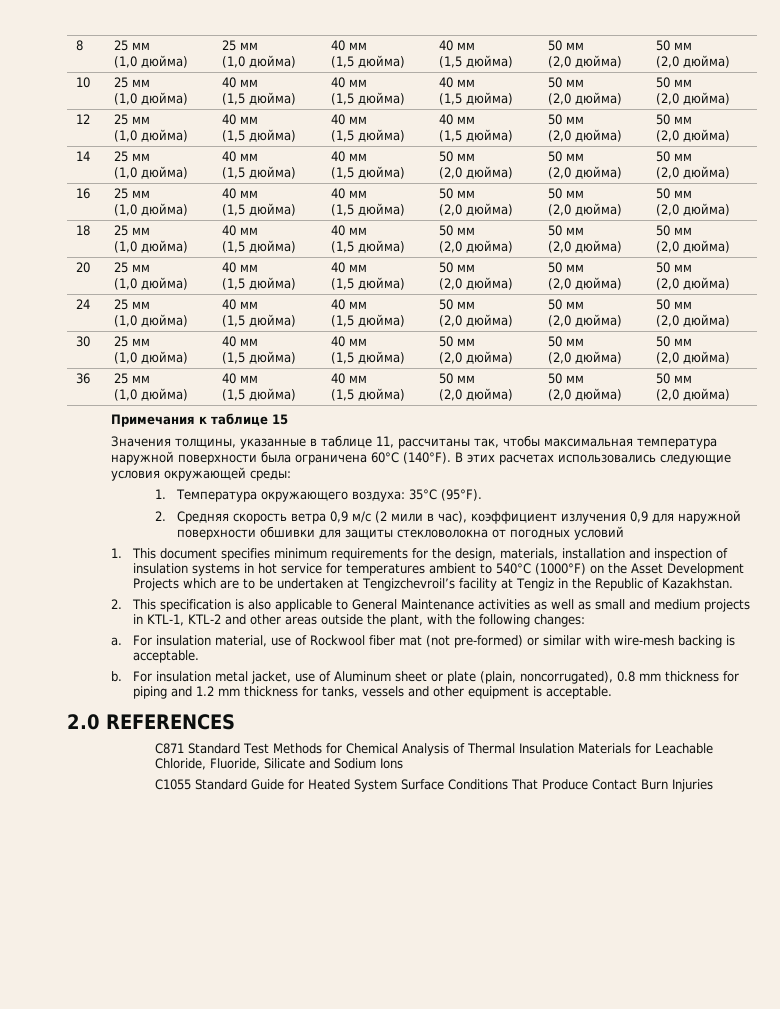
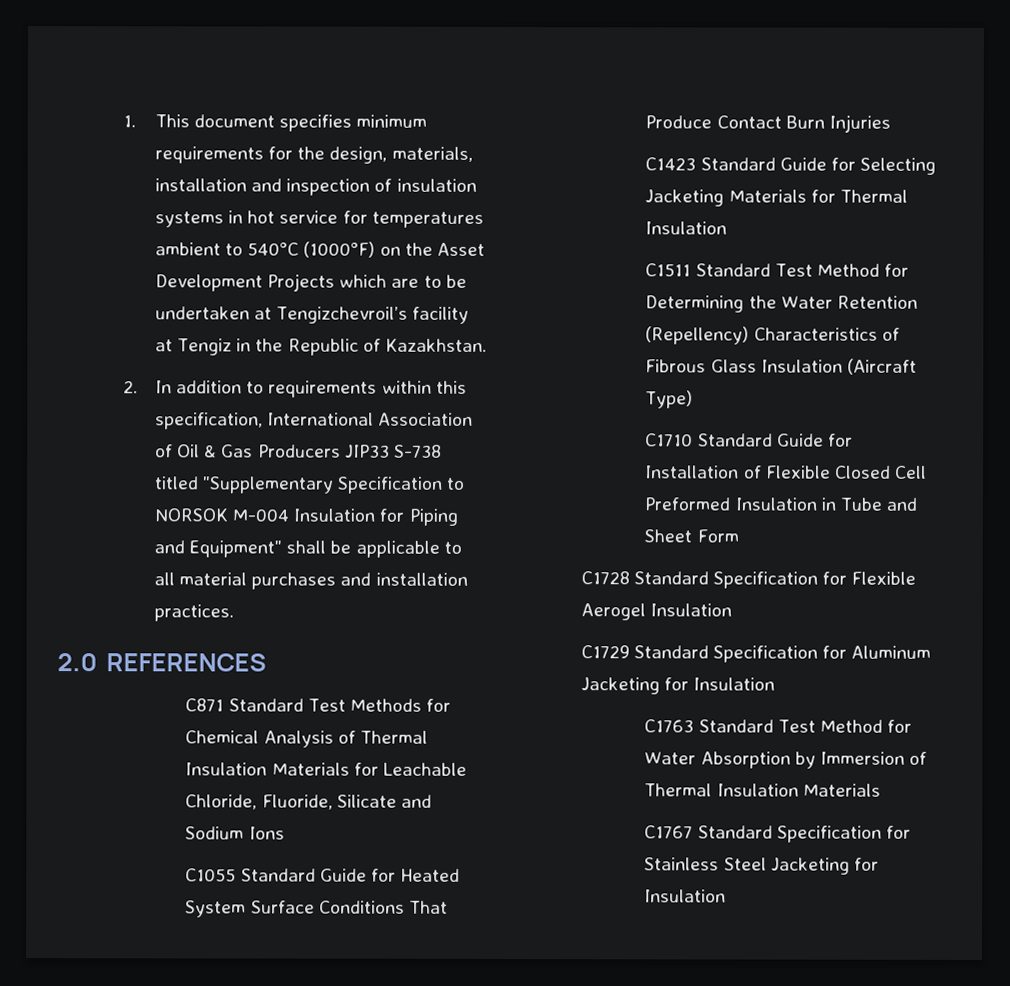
[75,40,83,51] [113,40,150,51] [113,55,188,68] [221,40,258,51] [221,55,296,68] [330,40,367,51] [330,55,405,68] [438,40,475,51] [438,55,513,68] [547,40,584,51] [547,55,622,68] [655,40,692,51] [655,55,730,68] [75,77,90,88] [113,77,150,88] [113,92,188,105] [221,77,258,88] [221,92,296,105] [330,77,367,88] [330,92,405,105] [438,77,475,88] [438,92,513,105] [547,77,584,88] [547,92,622,105] [655,77,692,88] [655,92,730,105] [75,114,90,124] [113,114,150,125] [113,129,188,142] [221,114,258,125] [221,129,296,142] [330,114,367,125] [330,129,405,142] [438,114,475,125] [438,129,513,142] [547,114,584,125] [547,129,622,142] [655,114,692,125] [655,129,730,142] [75,151,90,161] [113,151,150,162] [113,166,188,179] [221,151,258,162] [221,166,296,179] [330,151,367,162] [330,166,405,179] [438,151,475,162] [438,166,513,179] [547,151,584,162] [547,166,622,179] [655,151,692,162] [655,166,730,179] [75,188,90,199] [113,188,150,199] [113,203,188,216] [221,188,258,199] [221,203,296,216] [330,188,367,199] [330,203,405,216] [438,188,475,199] [438,203,513,216] [547,188,584,199] [547,203,622,216] [655,188,692,199] [655,203,730,216] [75,225,90,236] [113,225,150,236] [113,240,188,253] [221,225,258,236] [221,240,296,253] [330,225,367,236] [330,240,405,253] [438,225,475,236] [438,240,513,253] [547,225,584,236] [547,240,622,253] [655,225,692,236] [655,240,730,253] [75,262,90,273] [113,262,150,273] [113,277,188,290] [221,262,258,273] [221,277,296,290] [330,262,367,273] [330,277,405,290] [438,262,475,273] [438,277,513,290] [547,262,584,273] [547,277,622,290] [655,262,692,273] [655,277,730,290] [75,299,90,309] [113,299,150,310] [113,314,188,327] [221,299,258,310] [221,314,296,327] [330,299,367,310] [330,314,405,327] [438,299,475,310] [438,314,513,327] [547,299,584,310] [547,314,622,327] [655,299,692,310] [655,314,730,327] [75,336,90,347] [113,336,150,347] [113,351,188,364] [221,336,258,347] [221,351,296,364] [330,336,367,347] [330,351,405,364] [438,336,475,347] [438,351,513,364] [547,336,584,347] [547,351,622,364] [655,336,692,347] [655,351,730,364] [75,373,90,384] [113,373,150,384] [113,388,188,401] [221,373,258,384] [221,388,296,401] [330,373,367,384] [330,388,405,401] [438,373,475,384] [438,388,513,401] [547,373,584,384] [547,388,622,401] [655,373,692,384] [655,388,730,401] [110,413,288,427] [110,435,717,449] [110,451,731,465] [110,467,291,481] [154,489,482,502] [154,510,741,524] [176,526,624,540] 8 | 25 мм // (1,0 дюйма) | 25 мм // (1,0 дюйма) | 40 мм // (1,5 дюйма) | 40 мм // (1,5 дюйма) | 50 мм // (2,0 дюйма) | 50 мм // (2,0 дюйма) // 10 | 25 мм // (1,0 дюйма) | 40 мм // (1,5 дюйма) | 40 мм // (1,5 дюйма) | 40 мм // (1,5 дюйма) | 50 мм // (2,0 дюйма) | 50 мм // (2,0 дюйма) // 12 | 25 мм // (1,0 дюйма) | 40 мм // (1,5 дюйма) | 40 мм // (1,5 дюйма) | 40 мм // (1,5 дюйма) | 50 мм // (2,0 дюйма) | 50 мм // (2,0 дюйма) // 14 | 25 мм // (1,0 дюйма) | 40 мм // (1,5 дюйма) | 40 мм // (1,5 дюйма) | 50 мм // (2,0 дюйма) | 50 мм // (2,0 дюйма) | 50 мм // (2,0 дюйма) // 16 | 25 мм // (1,0 дюйма) | 40 мм // (1,5 дюйма) | 40 мм // (1,5 дюйма) | 50 мм // (2,0 дюйма) | 50 мм // (2,0 дюйма) | 50 мм // (2,0 дюйма) // 18 | 25 мм // (1,0 дюйма) | 40 мм // (1,5 дюйма) | 40 мм // (1,5 дюйма) | 50 мм // (2,0 дюйма) | 50 мм // (2,0 дюйма) | 50 мм // (2,0 дюйма) // 20 | 25 мм // (1,0 дюйма) | 40 мм // (1,5 дюйма) | 40 мм // (1,5 дюйма) | 50 мм // (2,0 дюйма) | 50 мм // (2,0 дюйма) | 50 мм // (2,0 дюйма) // 24 | 25 мм // (1,0 дюйма) | 40 мм // (1,5 дюйма) | 40 мм // (1,5 дюйма) | 50 мм // (2,0 дюйма) | 50 мм // (2,0 дюйма) | 50 мм // (2,0 дюйма) // 30 | 25 мм // (1,0 дюйма) | 40 мм // (1,5 дюйма) | 40 мм // (1,5 дюйма) | 50 мм // (2,0 дюйма) | 50 мм // (2,0 дюйма) | 50 мм // (2,0 дюйма) // 36 | 25 мм // (1,0 дюйма) | 40 мм // (1,5 дюйма) | 40 мм // (1,5 дюйма) | 50 мм // (2,0 дюйма) | 50 мм // (2,0 дюйма) | 50 мм // (2,0 дюйма) // Примечания к таблице 15 // Значения толщины, указанные в таблице 11, рассчитаны так, чтобы максимальная температура наружной поверхности была ограничена 60°C (140°F). В этих расчетах использовались следующие условия окружающей среды: // 1. Температура окружающего воздуха: 35°C (95°F). // 2. Средняя скорость ветра 0,9 м/с (2 мили в час), коэффициент излучения 0,9 для наружной поверхности обшивки для защиты стекловолокна от погодных условий // -> (122, 121) none
[131,599,750,612] [132,614,585,627] [110,635,735,648] [132,650,199,663] [110,671,739,684] [132,686,612,699] This specification is also applicable to General Maintenance activities as well as small and medium projects in KTL-1, KTL-2 and other areas outside the plant, with the following changes: // a. For insulation material, use of Rockwool fiber mat (not pre-formed) or similar with wire-mesh backing is acceptable. // b. For insulation metal jacket, use of Aluminum sheet or plate (plain, noncorrugated), 0.8 mm thickness for piping and 1.2 mm thickness for tanks, vessels and other equipment is acceptable. -> [155,380,467,398] [155,412,474,430] [155,444,442,458] [155,476,466,494] [154,508,458,526] [154,540,462,558] [154,572,468,590] [154,604,235,622] In addition to requirements within this specification, International Association of Oil & Gas Producers JIP33 S-738 titled "Supplementary Specification to NORSOK M-004 Insulation for Piping and Equipment" shall be applicable to all material purchases and installation practices.
(713, 785) none -> [645,157,936,175] [645,189,908,207] [645,221,728,235] [645,263,909,277] [645,295,918,313] [645,326,900,345] [645,358,917,375] [645,390,694,409] [645,433,853,447] [645,465,927,479] [644,497,917,511] [644,529,739,543] [580,571,917,589] [580,603,732,621] [580,645,932,663] [580,677,775,695] [644,719,912,733] [644,751,927,769] [644,783,881,797] [644,825,911,843] [644,857,879,875] [644,889,727,903] // C1423 Standard Guide for Selecting Jacketing Materials for Thermal Insulation // C1511 Standard Test Method for Determining the Water Retention (Repellency) Characteristics of Fibrous Glass Insulation (Aircraft Type) // C1710 Standard Guide for Installation of Flexible Closed Cell Preformed Insulation in Tube and Sheet Form // C1728 Standard Specification for Flexible Aerogel Insulation // C1729 Standard Specification for Aluminum Jacketing for Insulation // C1763 Standard Test Method for Water Absorption by Immersion of Thermal Insulation Materials // C1767 Standard Specification for Stainless Steel Jacketing for Insulation

